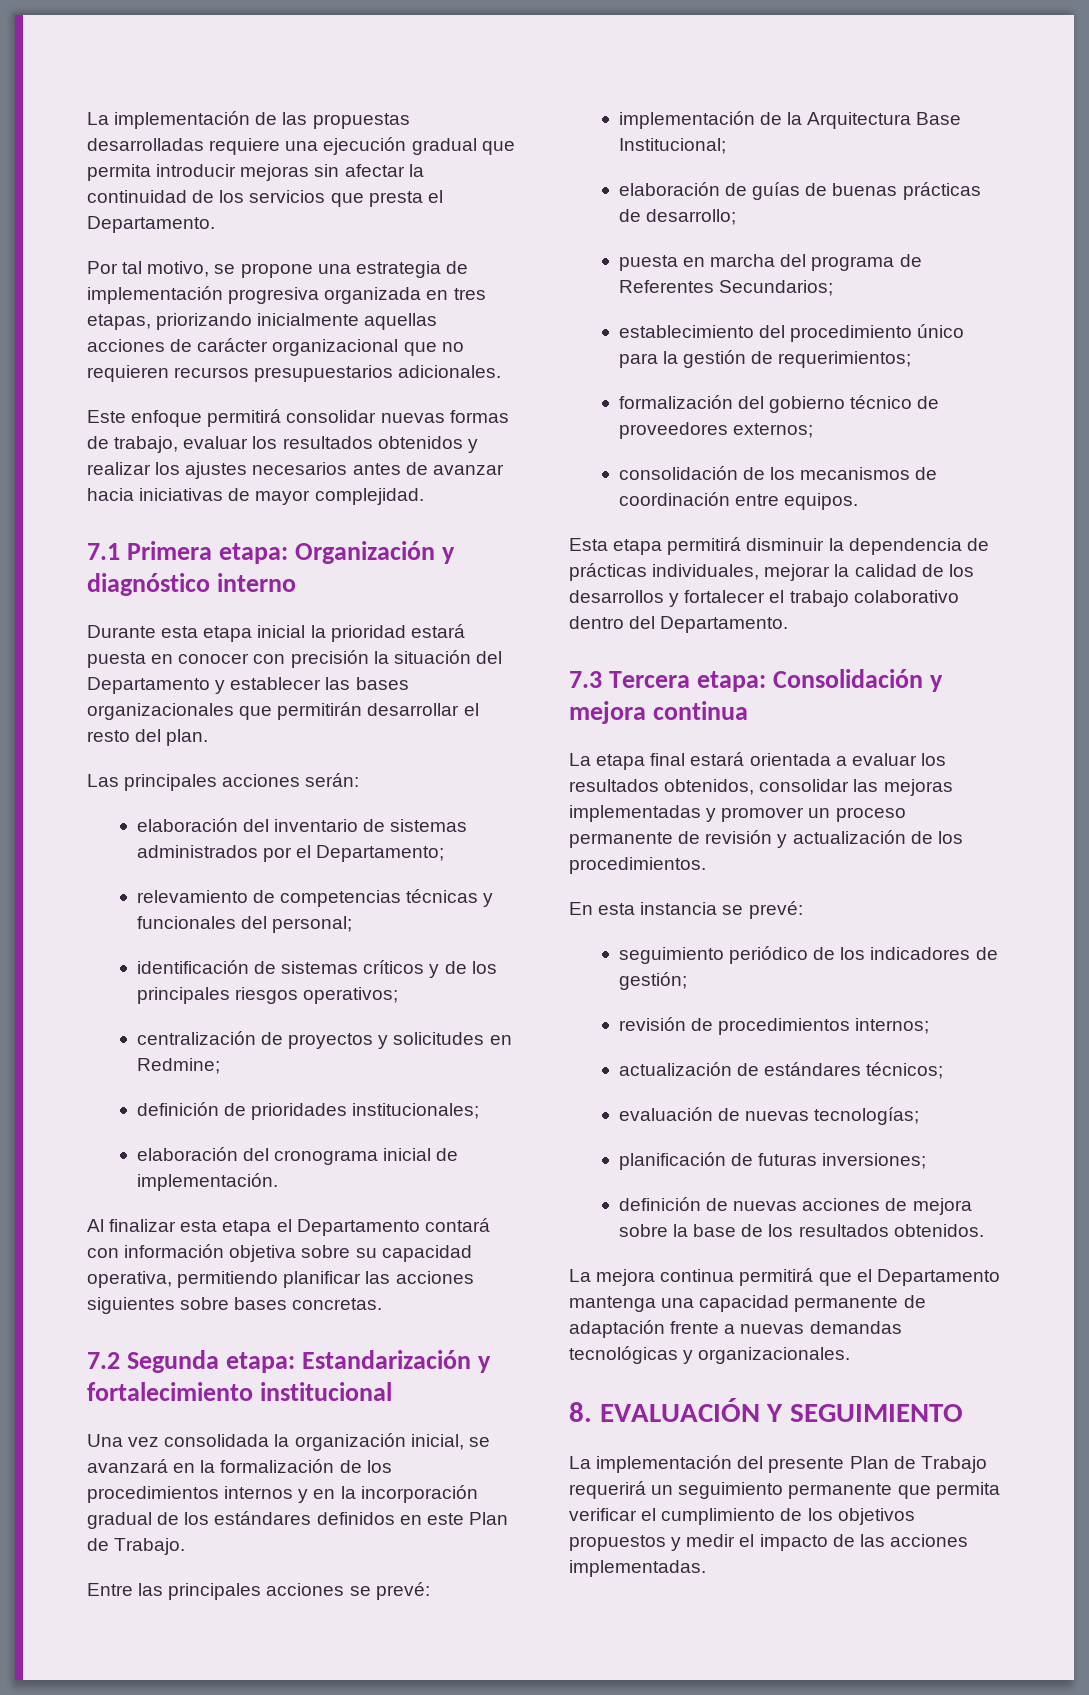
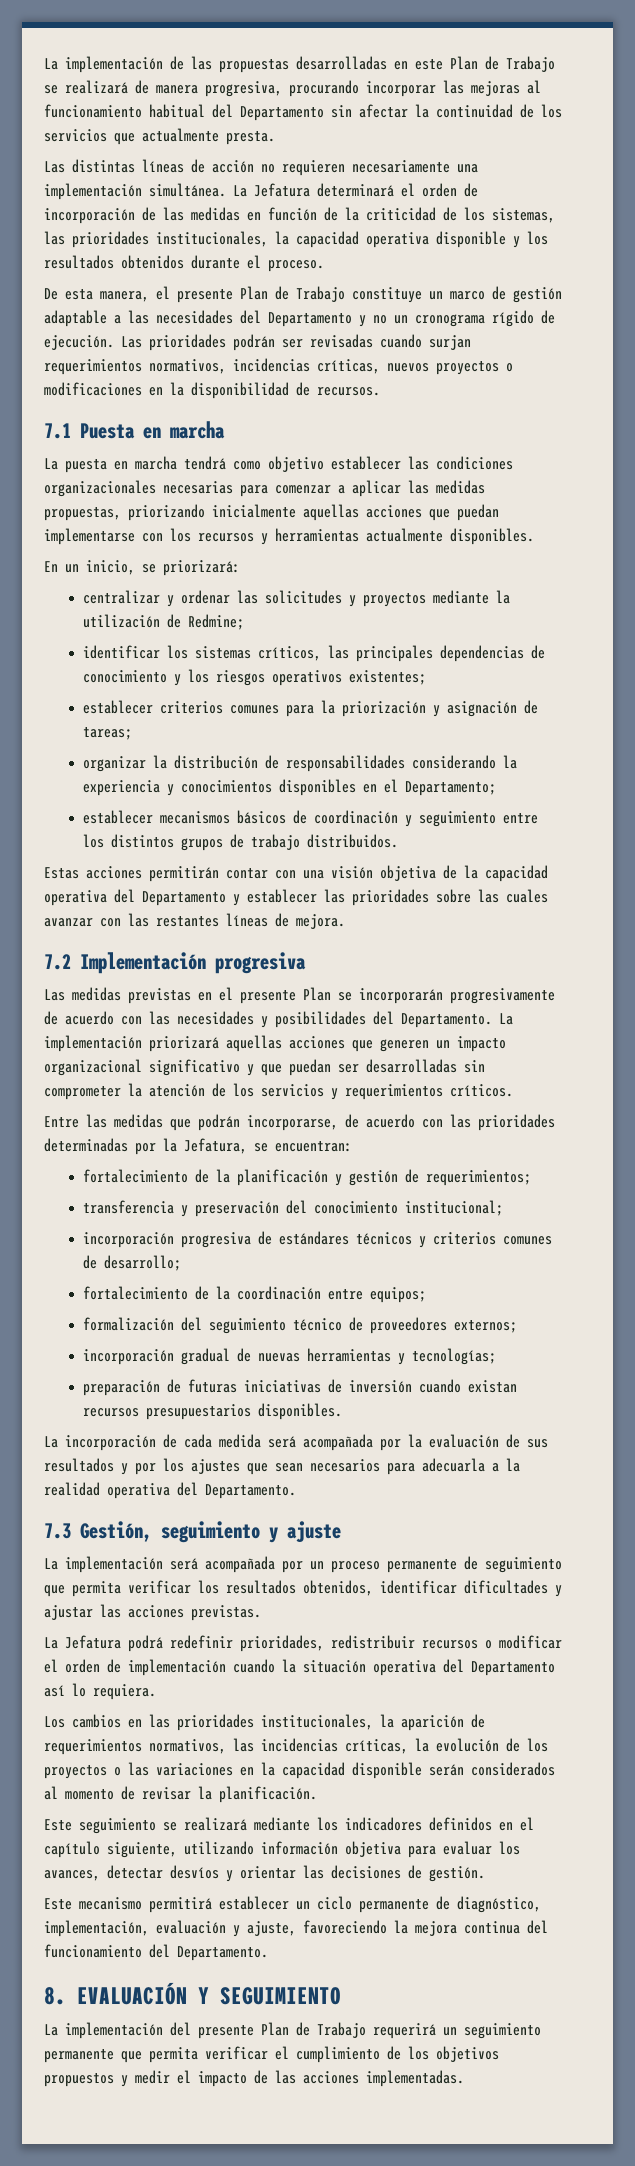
[209,137,515,155] [87,164,310,181] requiere una ejecución gradual que permita introducir mejoras -> [394,56,555,72] [44,80,541,97] [44,104,324,121] en este Plan de Trabajo se realizará de manera progresiva, procurando incorporar las mejoras al funcionamiento habitual del Departamento
[368,190,443,207] [87,216,215,233] [87,261,468,278] [87,286,486,304] [87,313,438,330] [87,338,464,356] [87,365,502,382] [87,409,509,427] [87,436,478,453] [87,462,504,479] [87,488,424,505] [87,541,455,564] [87,573,296,596] [87,624,465,642] [87,650,471,668] presta el Departamento. // Por tal motivo, se propone una estrategia de implementación progresiva organizada en tres etapas, priorizando inicialmente aquellas acciones de carácter organizacional que no requieren recursos presupuestarios adicionales. // Este enfoque permitirá consolidar nuevas formas de trabajo, evaluar los resultados obtenidos y realizar los ajustes necesarios antes de avanzar hacia iniciativas de mayor complejidad. // 7.1 Primera etapa: Organización y diagnóstico interno // Durante esta etapa inicial la prioridad estará puesta en conocer con precisión la situación -> [142,128,275,145] [44,159,478,176] [44,183,478,200] [44,207,555,224] [44,231,548,248] [44,255,324,272] [44,286,562,303] [44,310,555,327] [44,334,471,351] [44,358,513,375] [44,382,380,399] [44,421,225,439] [44,456,513,473] [44,480,485,497] [44,504,499,521] [44,528,534,545] [44,560,240,576] [82,590,510,607] [82,614,244,630] [82,645,545,662] [82,669,426,686] [82,700,538,717] [82,727,132,740] [82,755,517,772] [82,779,496,796] [82,810,538,827] [82,834,398,851] [44,865,548,882] [44,890,107,906] actualmente presta. // Las distintas líneas de acción no requieren necesariamente una implementación simultánea. La Jefatura determinará el orden de incorporación de las medidas en función de la criticidad de los sistemas, las prioridades institucionales, la capacidad operativa disponible y los resultados obtenidos durante el proceso. // De esta manera, el presente Plan de Trabajo constituye un marco de gestión adaptable a las necesidades del Departamento y no un cronograma rígido de ejecución. Las prioridades podrán ser revisadas cuando surjan requerimientos normativos, incidencias críticas, nuevos proyectos o modificaciones en la disponibilidad de recursos. // 7.1 Puesta en marcha // La puesta en marcha tendrá como objetivo establecer las condiciones organizacionales necesarias para comenzar a aplicar las medidas propuestas, priorizando inicialmente aquellas acciones que puedan implementarse con los recursos y herramientas actualmente disponibles. // En un inicio, se priorizará: // centralizar y ordenar las solicitudes y proyectos mediante la utilización de Redmine; // identificar los sistemas críticos, las principales dependencias de conocimiento y los riesgos operativos existentes; // establecer criterios comunes para la priorización y asignación de tareas; // organizar la distribución de responsabilidades considerando la experiencia y conocimientos disponibles en el Departamento; // establecer mecanismos básicos de coordinación y seguimiento entre los distintos grupos de trabajo distribuidos. // Estas acciones permitirán contar con una visión objetiva de la capacidad operativa
[355,677,409,690] [87,702,479,720] [87,729,209,746] [87,773,360,791] [136,818,468,832] [136,845,445,862] [136,889,494,907] [136,916,353,933] [136,960,497,978] [136,987,399,1004] [136,1031,512,1049] [136,1058,220,1074] [136,1102,480,1120] [136,1147,459,1165] [136,1173,278,1191] [87,1218,490,1236] [87,1244,472,1262] [87,1271,474,1288] [87,1297,383,1314] [87,1350,491,1373] [87,1382,392,1401] [87,1433,490,1451] [87,1459,392,1473] [87,1485,478,1503] [87,1511,508,1529] [87,1538,186,1555] [87,1582,430,1600] [618,111,962,129] [618,138,726,154] [618,182,981,200] [618,209,737,225] [618,254,922,271] [618,280,834,296] [618,324,965,342] [618,350,912,368] bases organizacionales que permitirán desarrollar el resto del plan. // Las principales acciones serán: // elaboración del inventario de sistemas administrados por el Departamento; // relevamiento de competencias técnicas y funcionales del personal; // identificación de sistemas críticos y de los principales riesgos operativos; // centralización de proyectos y solicitudes en Redmine; // definición de prioridades institucionales; // elaboración del cronograma inicial de implementación. // Al finalizar esta etapa el Departamento contará con información objetiva sobre su capacidad operativa, permitiendo planificar las acciones siguientes sobre bases concretas. // 7.2 Segunda etapa: Estandarización y fortalecimiento institucional // Una vez consolidada la organización inicial, se avanzará en la formalización de los procedimientos internos y en la incorporación gradual de los estándares definidos en este Plan de Trabajo. // Entre las principales acciones se prevé: // implementación de la Arquitectura Base Institucional; // elaboración de guías de buenas prácticas de desarrollo; // puesta en marcha del programa de Referentes Secundarios; // establecimiento del procedimiento único para la gestión de requerimientos; -> [352,889,548,906] [44,913,345,929] [44,952,306,974] [44,987,555,1004] [44,1011,513,1028] [44,1035,506,1052] [44,1059,485,1076] [44,1083,513,1100] [44,1114,555,1131] [44,1138,352,1155] [82,1169,531,1186] [82,1200,503,1217] [82,1231,552,1248] [82,1255,181,1271] [82,1286,426,1303] prioridades sobre las cuales avanzar con las restantes líneas de mejora. // 7.2 Implementación progresiva // Las medidas previstas en el presente Plan se incorporarán progresivamente de acuerdo con las necesidades y posibilidades del Departamento. La implementación priorizará aquellas acciones que generen un impacto organizacional significativo y que puedan ser desarrolladas sin comprometer la atención de los servicios y requerimientos críticos. // Entre las medidas que podrán incorporarse, de acuerdo con las prioridades determinadas por la Jefatura, se encuentran: // fortalecimiento de la planificación y gestión de requerimientos; // transferencia y preservación del conocimiento institucional; // incorporación progresiva de estándares técnicos y criterios comunes de desarrollo; // fortalecimiento de la coordinación entre equipos;
[769,396,846,413] gobierno -> [208,1318,286,1334] seguimiento
[618,466,938,480] [618,492,859,510] [569,537,989,555] [569,563,974,581] [569,590,959,607] [569,616,789,633] [569,669,943,692] [569,701,748,724] [569,752,946,770] [569,779,953,796] [569,805,906,822] [569,830,963,848] [569,857,706,874] [569,901,803,919] [618,946,998,964] [618,972,687,990] [618,1017,930,1035] [618,1062,944,1079] [618,1107,920,1125] [618,1152,927,1170] [618,1197,972,1215] [618,1224,984,1237] [569,1268,1000,1286] [569,1295,926,1312] [569,1320,902,1338] [569,1346,851,1364] consolidación de los mecanismos de coordinación entre equipos. // Esta etapa permitirá disminuir la dependencia de prácticas individuales, mejorar la calidad de los desarrollos y fortalecer el trabajo colaborativo dentro del Departamento. // 7.3 Tercera etapa: Consolidación y mejora continua // La etapa final estará orientada a evaluar los resultados obtenidos, consolidar las mejoras implementadas y promover un proceso permanente de revisión y actualización de los procedimientos. // En esta instancia se prevé: // seguimiento periódico de los indicadores de gestión; // revisión de procedimientos internos; // actualización de estándares técnicos; // evaluación de nuevas tecnologías; // planificación de futuras inversiones; // definición de nuevas acciones de mejora sobre la base de los resultados obtenidos. // La mejora continua permitirá que el Departamento mantenga una capacidad permanente de adaptación frente a nuevas demandas tecnológicas y organizacionales. -> [82,1348,496,1365] [82,1379,517,1396] [82,1403,342,1420] [44,1434,548,1451] [44,1458,520,1475] [44,1482,296,1499] [44,1521,341,1543] [44,1556,562,1573] [44,1580,562,1597] [44,1604,261,1621] [44,1635,562,1652] [44,1659,555,1676] [44,1683,156,1700] [44,1714,485,1731] [44,1738,548,1755] [44,1762,555,1779] [44,1786,317,1803] [44,1817,534,1834] [44,1841,520,1858] [44,1865,485,1882] [44,1896,541,1913] [44,1920,548,1937] [44,1944,268,1961] incorporación gradual de nuevas herramientas y tecnologías; // preparación de futuras iniciativas de inversión cuando existan recursos presupuestarios disponibles. // La incorporación de cada medida será acompañada por la evaluación de sus resultados y por los ajustes que sean necesarios para adecuarla a la realidad operativa del Departamento. // 7.3 Gestión, seguimiento y ajuste // La implementación será acompañada por un proceso permanente de seguimiento que permita verificar los resultados obtenidos, identificar dificultades y ajustar las acciones previstas. // La Jefatura podrá redefinir prioridades, redistribuir recursos o modificar el orden de implementación cuando la situación operativa del Departamento así lo requiera. // Los cambios en las prioridades institucionales, la aparición de requerimientos normativos, las incidencias críticas, la evolución de los proyectos o las variaciones en la capacidad disponible serán considerados al momento de revisar la planificación. // Este seguimiento se realizará mediante los indicadores definidos en el capítulo siguiente, utilizando información objetiva para evaluar los avances, detectar desvíos y orientar las decisiones de gestión. // Este mecanismo permitirá establecer un ciclo permanente de diagnóstico, implementación, evaluación y ajuste, favoreciendo la mejora continua del funcionamiento del Departamento.

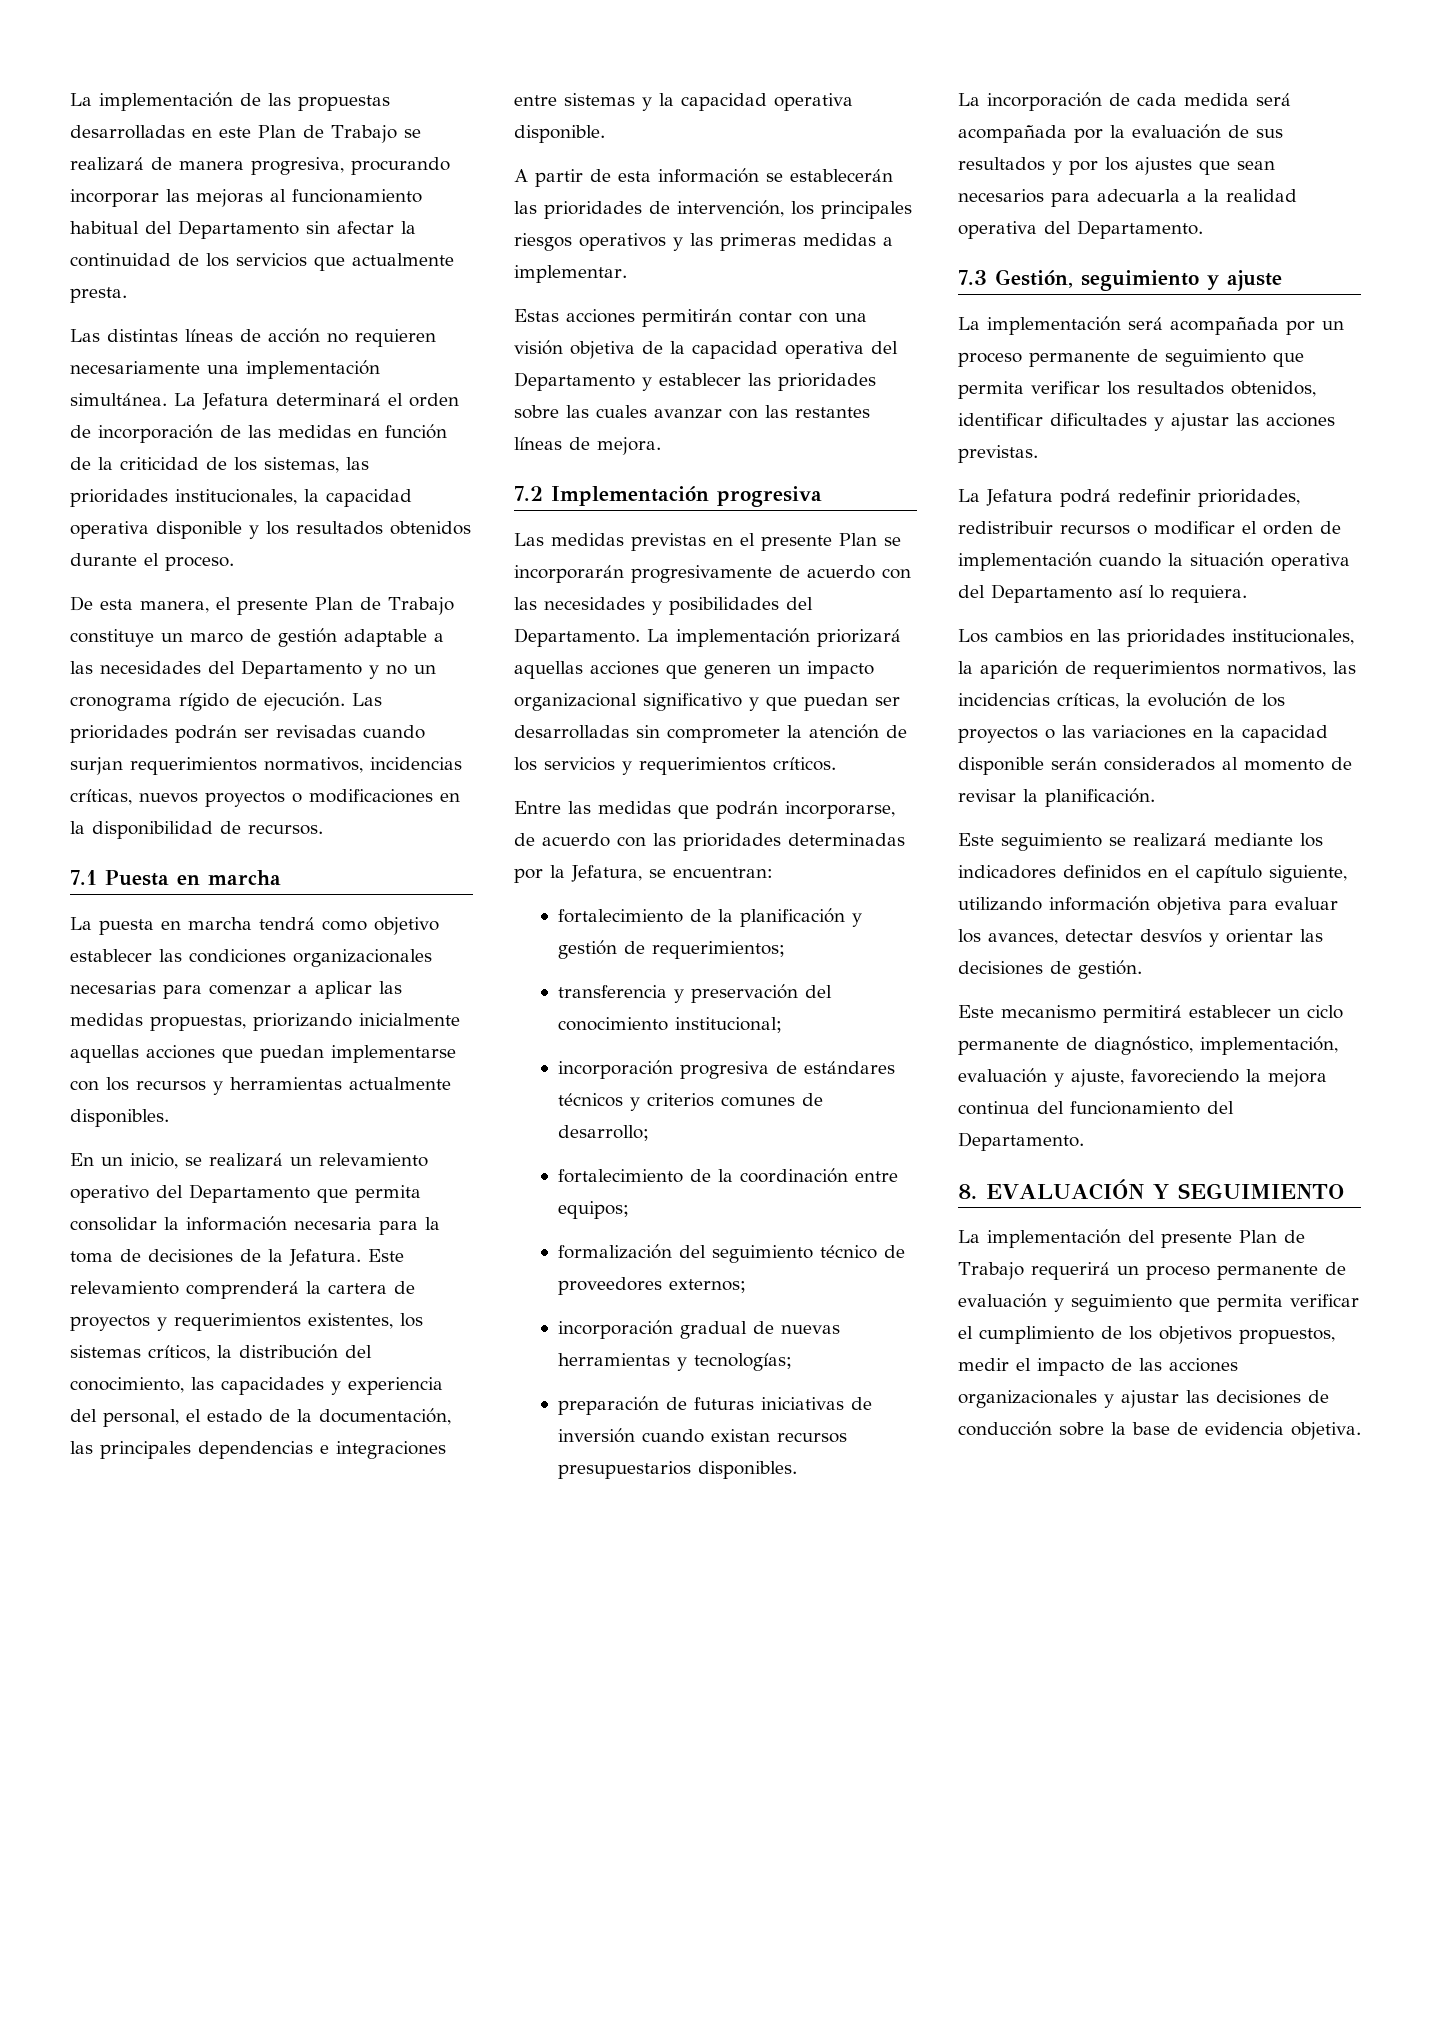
[163,560,240,576] [82,590,510,607] [82,614,244,630] [82,645,545,662] [82,669,426,686] [82,700,538,717] [82,727,132,740] [82,755,517,772] [82,779,496,796] [82,810,538,827] [82,834,398,851] priorizará: // centralizar y ordenar las solicitudes y proyectos mediante la utilización de Redmine; // identificar los sistemas críticos, las principales dependencias de conocimiento y los riesgos operativos existentes; // establecer criterios comunes para la priorización y asignación de tareas; // organizar la distribución de responsabilidades considerando la experiencia y conocimientos disponibles en el Departamento; // establecer mecanismos básicos de coordinación y seguimiento entre los distintos grupos de trabajo distribuidos. -> [209,1153,428,1167] [70,1184,421,1203] [70,1216,440,1235] [70,1249,404,1266] [70,1281,415,1299] [70,1313,423,1331] [70,1344,372,1361] [70,1377,443,1395] [70,1408,451,1427] [70,1441,446,1459] [514,93,853,111] [514,125,605,143] [514,168,893,187] [514,200,912,219] [514,233,893,251] [514,265,627,283] realizará un relevamiento operativo del Departamento que permita consolidar la información necesaria para la toma de decisiones de la Jefatura. Este relevamiento comprenderá la cartera de proyectos y requerimientos existentes, los sistemas críticos, la distribución del conocimiento, las capacidades y experiencia del personal, el estado de la documentación, las principales dependencias e integraciones entre sistemas y la capacidad operativa disponible. // A partir de esta información se establecerán las prioridades de intervención, los principales riesgos operativos y las primeras medidas a implementar.
[464,2023,541,2039] [44,2049,114,2063] seguimiento permanente -> [1145,1262,1346,1280] [958,1293,1172,1312] proceso permanente de evaluación y seguimiento
[44,2073,128,2087] propuestos y -> [1239,1328,1335,1344] propuestos,
[366,2070,464,2087] implementadas. -> [958,1390,1329,1408] [958,1421,1361,1440] organizacionales y ajustar las decisiones de conducción sobre la base de evidencia objetiva.

